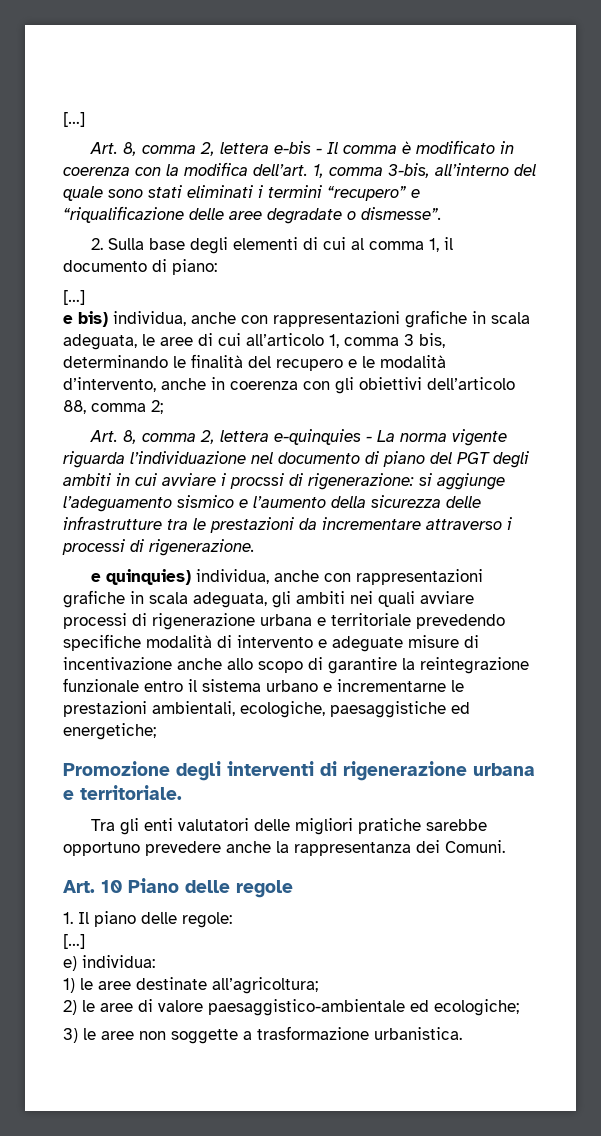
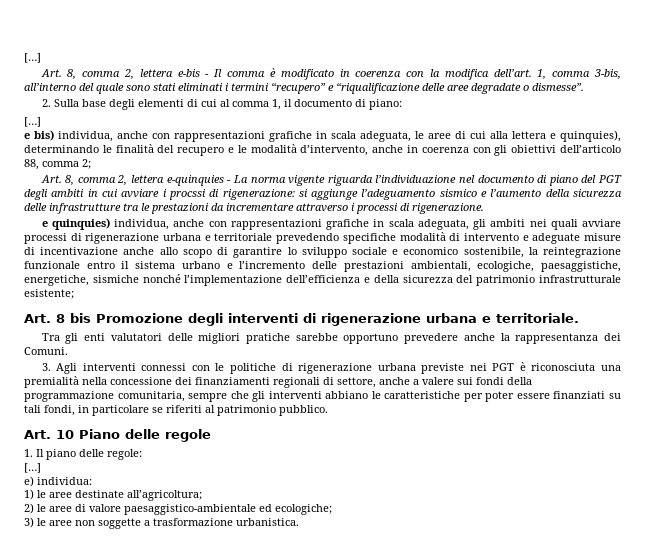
[246,333,445,348] all’articolo 1, comma 3 bis, -> [490,130,621,142] alla lettera e quinquies),
(397, 665) none -> [287,247,524,258] lo sviluppo sociale e economico sostenibile,
[337,679,464,692] incrementarne le -> [239,261,338,269] l’incremento delle
[330,701,470,718] [63,723,156,740] paesaggistiche ed energetiche; // -> [541,261,621,272] [24,274,621,286] [24,289,74,299] [24,313,91,323] paesaggistiche, energetiche, sismiche nonché l’implementazione dell’efficienza e della sicurezza del patrimonio infrastrutturale esistente; // Art. 8 bis
(505, 846) none -> [41,362,622,374] [24,376,532,388] [24,391,622,402] [24,405,328,416] // 3. Agli interventi connessi con le politiche di rigenerazione urbana previste nei PGT è riconosciuta una premialità nella concessione dei finanziamenti regionali di settore, anche a valere sui fondi della programmazione comunitaria, sempre che gli interventi abbiano le caratteristiche per poter essere finanziati su tali fondi, in particolare se riferiti al patrimonio pubblico.

